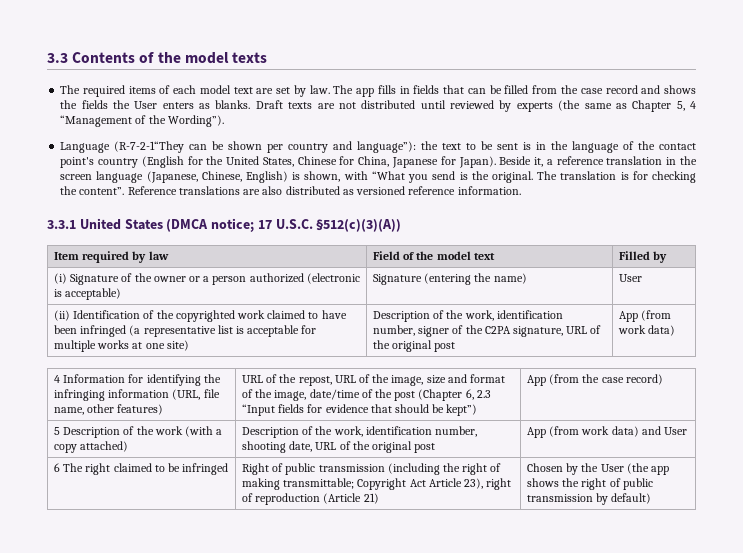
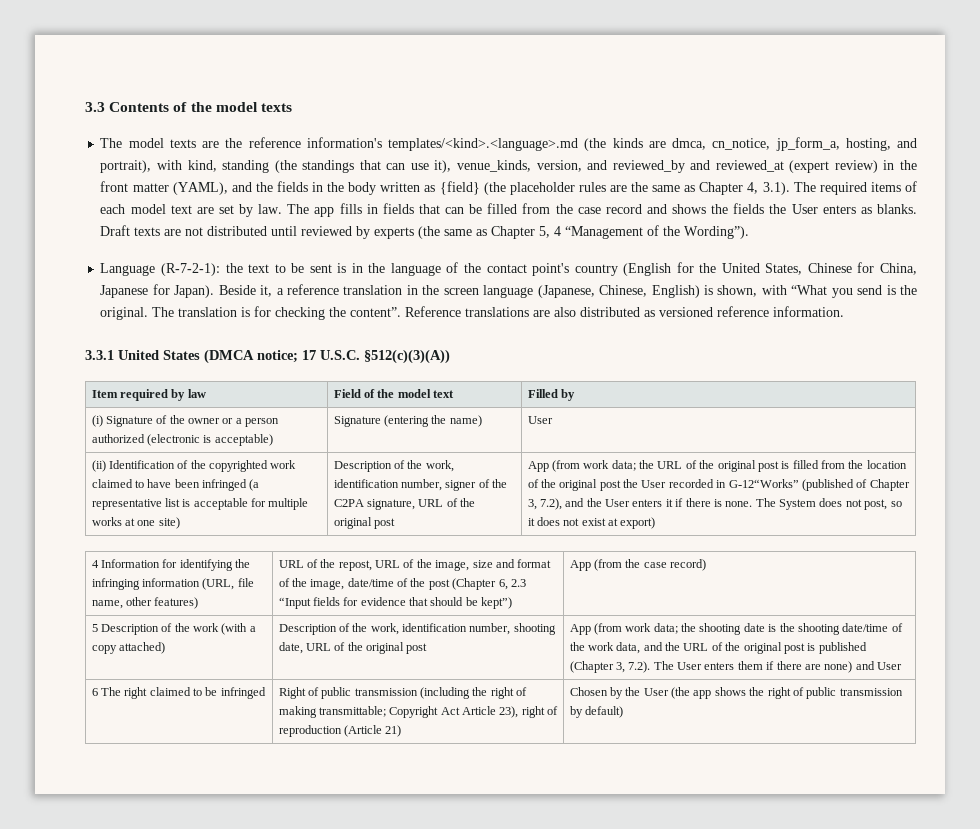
(81, 89) none -> [128,137,918,151] [100,160,917,173] [100,181,816,195] model texts are the reference information's templates/<kind>.<language>.md (the kinds are dmca, cn_notice, jp_form_a, hosting, and portrait), with kind, standing (the standings that can use it), venue_kinds, version, and reviewed_by and reviewed_at (expert review) in the front matter (YAML), and the fields in the body written as {field} (the placeholder rules are the same as Chapter 4, 3.1). The
[114,141,417,153] (R-7-2-1“They can be shown per country and language”): -> [160,263,220,276] (R-7-2-1):
[648,325,676,336] data) -> [611,460,907,472] [527,479,910,491] [527,498,902,510] [527,517,656,529] data; the URL of the original post is filled from the location of the original post the User recorded in G-12“Works” (published of Chapter 3, 7.2), and the User enters it if there is none. The System does not post, so it does not exist at export)
[611,426,639,437] data) -> [653,623,903,635] [569,642,867,654] [569,661,853,673] data; the shooting date is the shooting date/time of the work data, and the URL of the original post is published (Chapter 3, 7.2). The User enters them if there are none)

